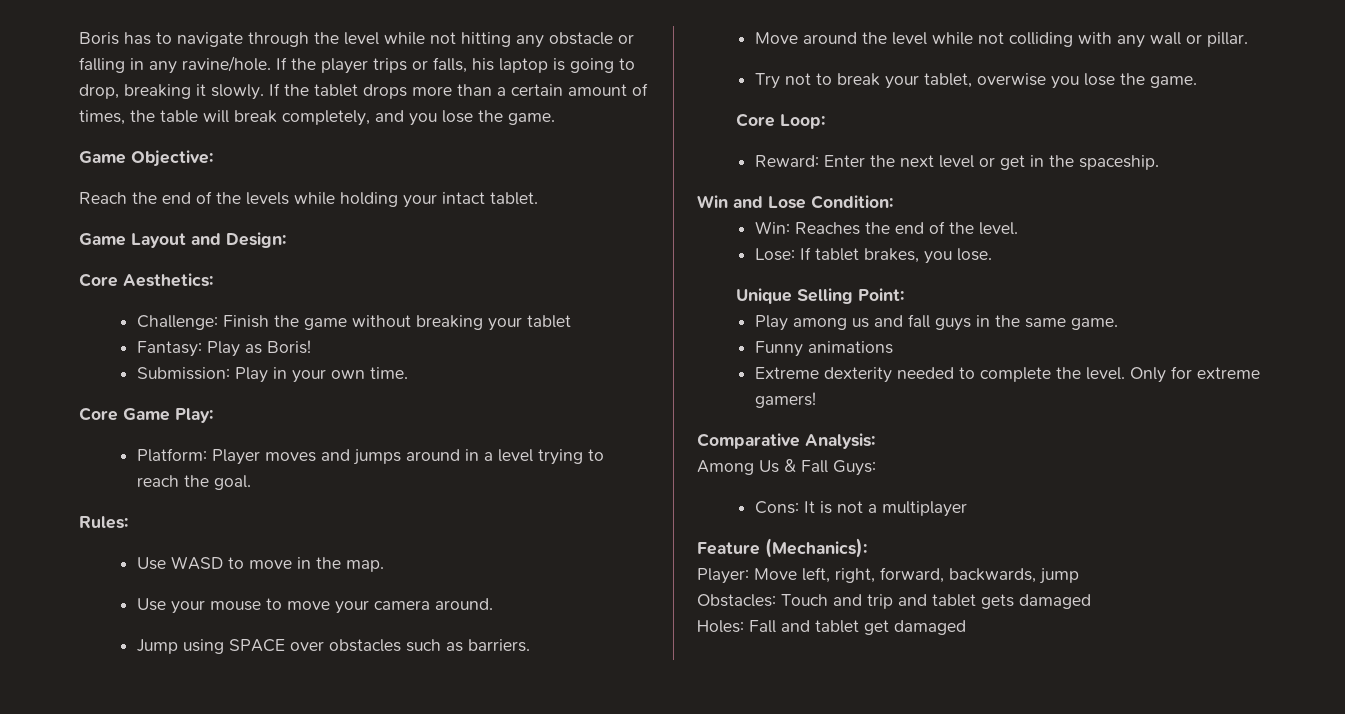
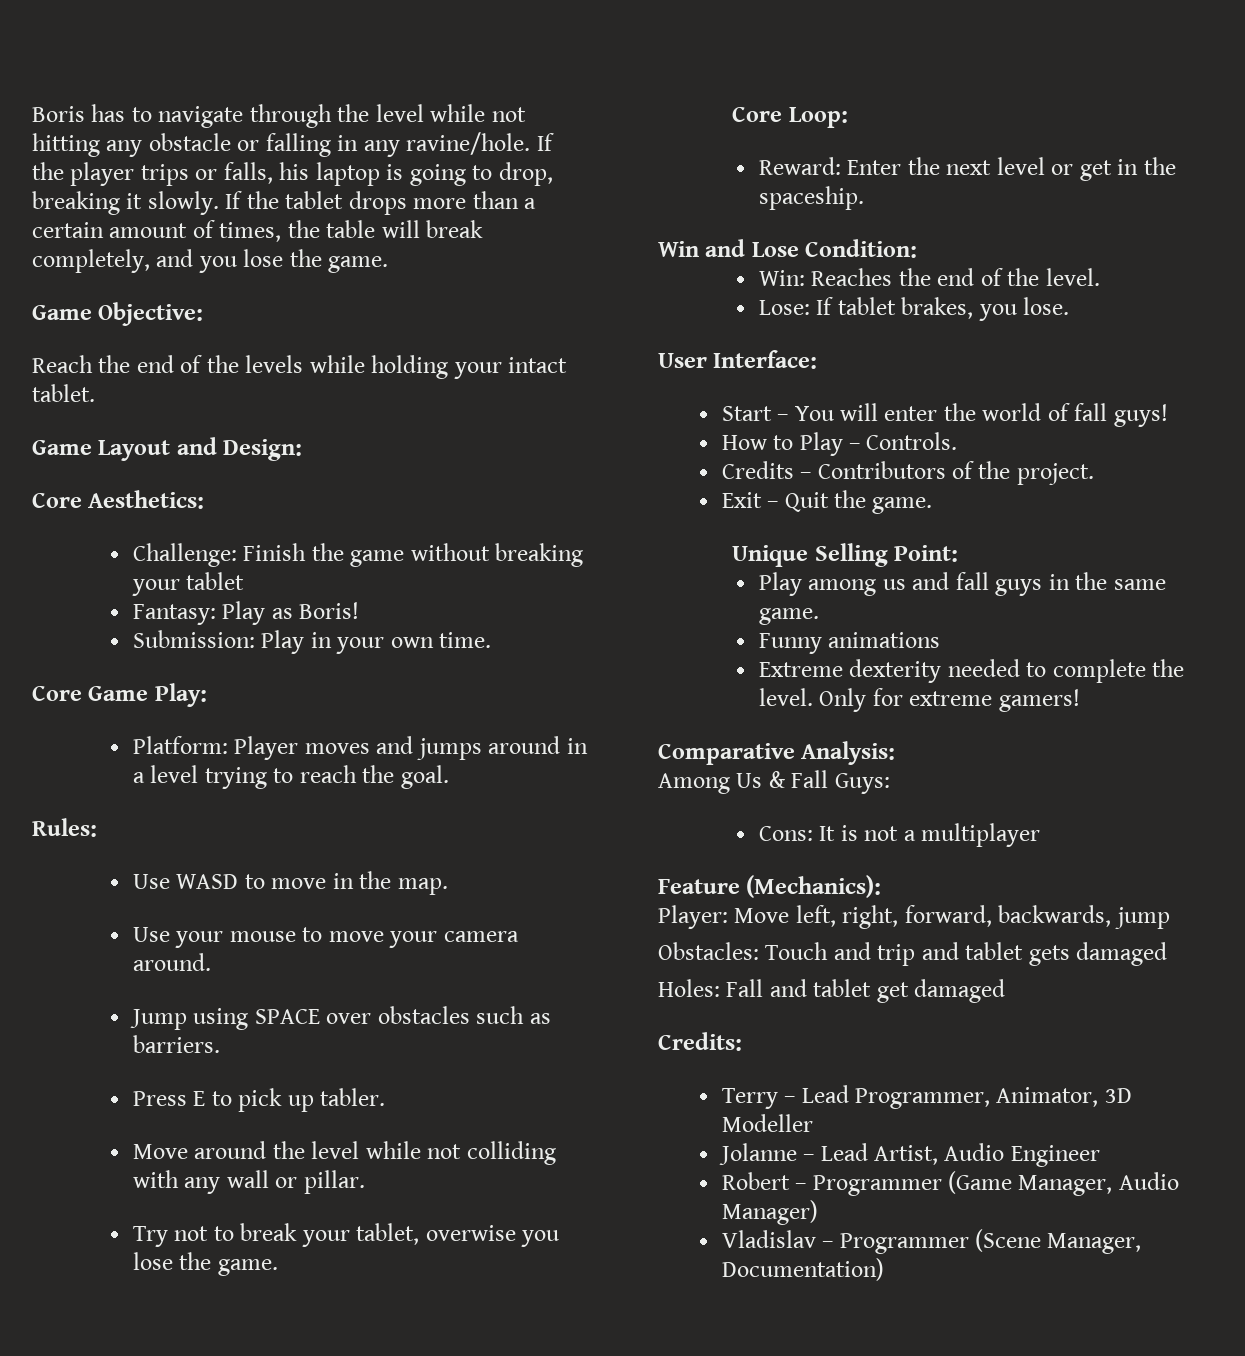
(530, 645) none -> [132,1088,386,1112] // Press E to pick up tabler.
(992, 254) none -> [658,350,818,369] [721,403,1168,427] [721,432,958,456] [721,461,1094,485] [721,490,933,514] // User Interface: // Start – You will enter the world of fall guys! // How to Play – Controls. // Credits – Contributors of the project. // Exit – Quit the game.
(966, 627) none -> [658,1032,742,1051] [721,1085,1132,1109] [721,1114,813,1132] [718,1143,1100,1167] [721,1171,1179,1196] [721,1200,818,1225] [721,1229,1142,1254] [721,1258,884,1281] // Credits: // Terry – Lead Programmer, Animator, 3D Modeller // Jolanne – Lead Artist, Audio Engineer // Robert – Programmer (Game Manager, Audio Manager) // Vladislav – Programmer (Scene Manager, Documentation)

